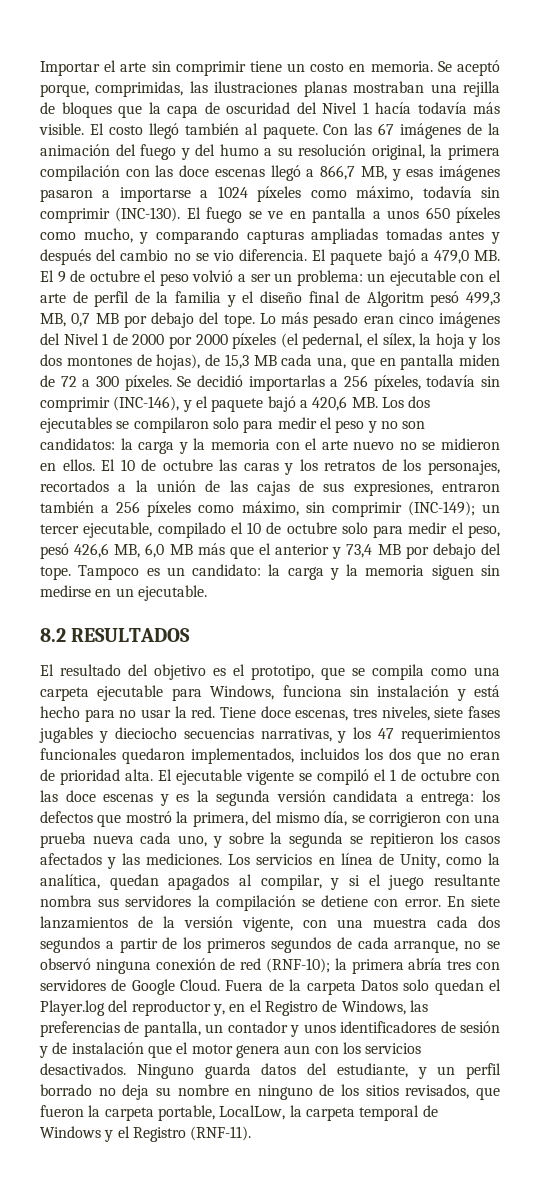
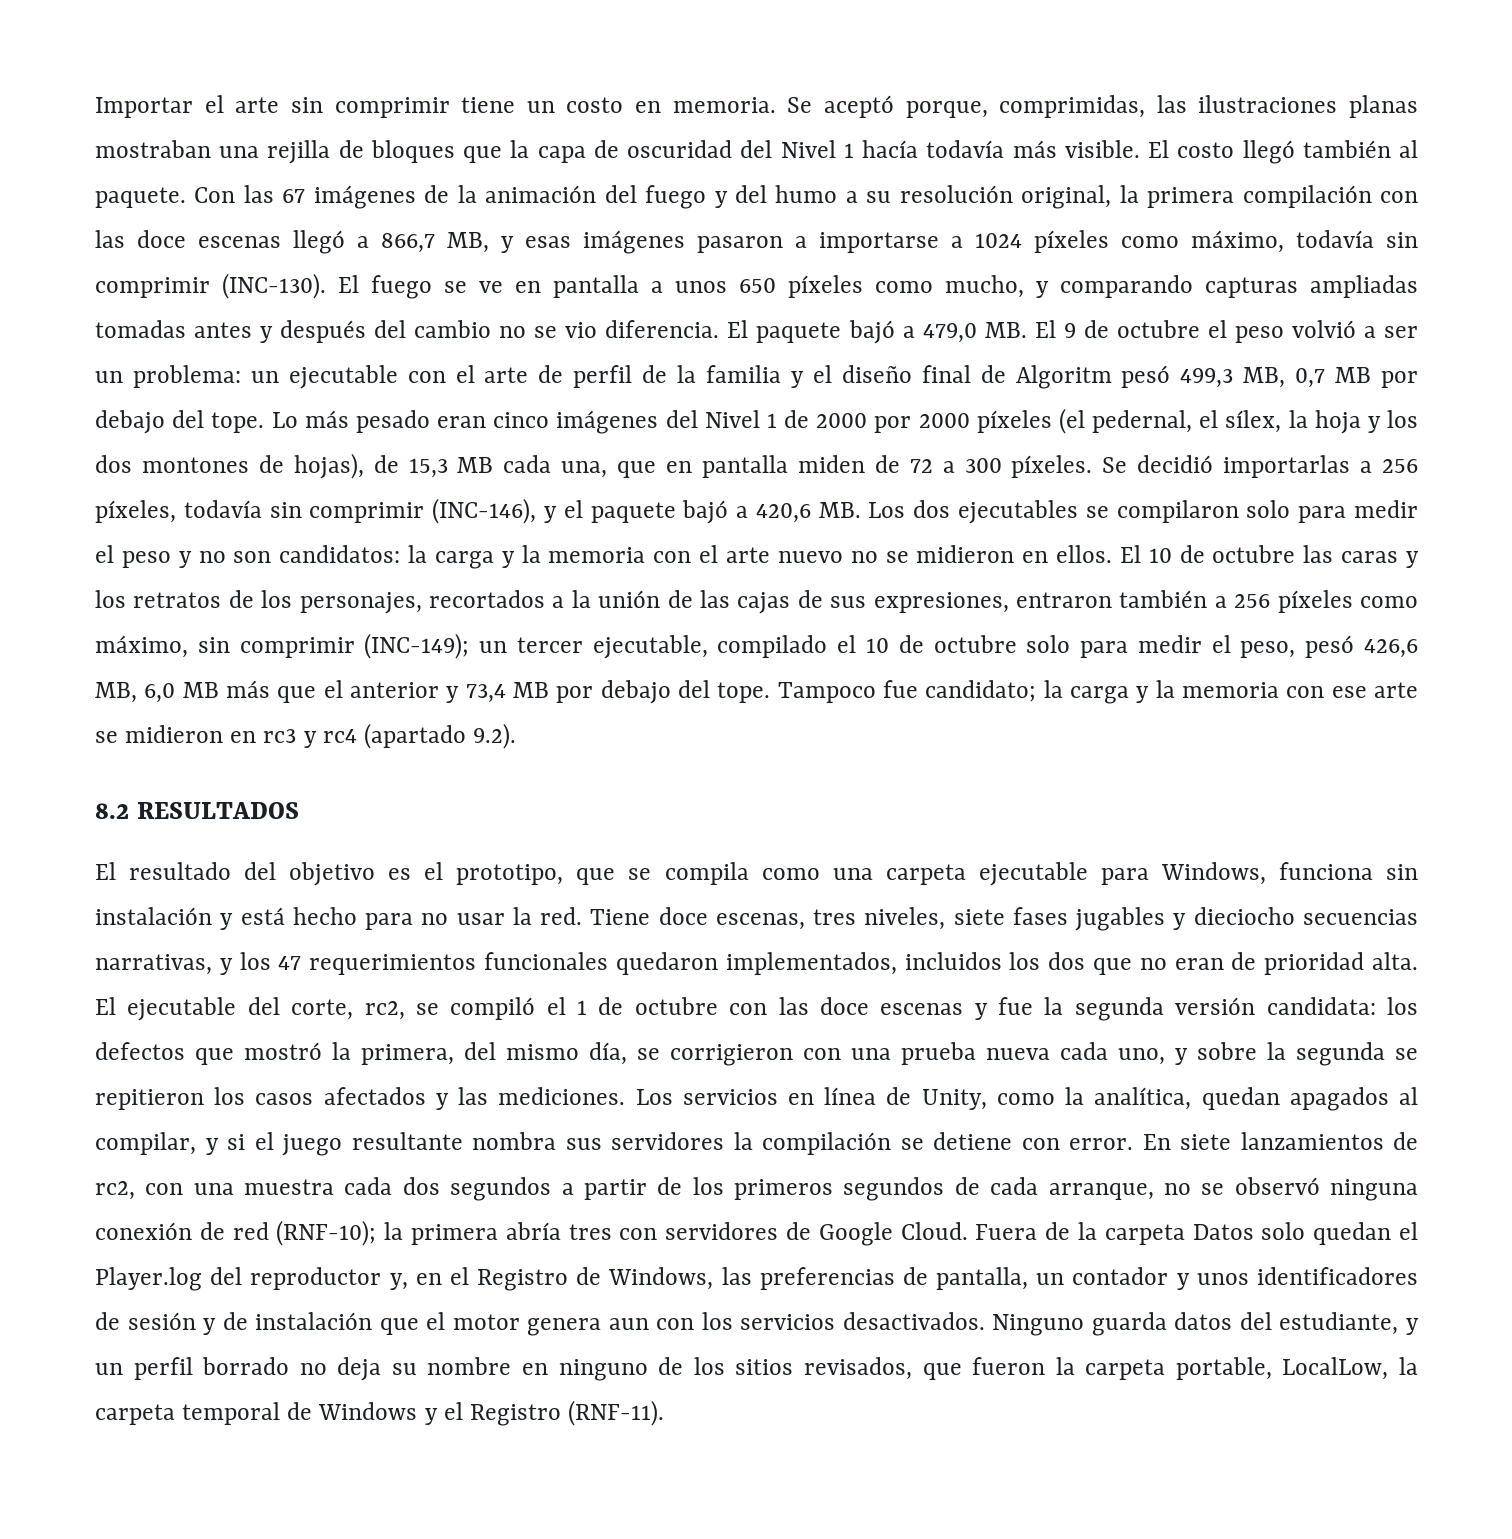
[146,564,500,580] [40,585,207,601] es un candidato: la carga y la memoria siguen sin medirse en un ejecutable. -> [883,680,1418,704] [95,723,517,749] fue candidato; la carga y la memoria con ese arte se midieron en rc3 y rc4 (apartado 9.2).
[246,770,294,785] vigente -> [247,997,405,1020] del corte, rc2,
[176,794,190,802] es -> [998,997,1034,1015] fue
[333,790,475,806] candidata a entrega: -> [1266,997,1376,1015] candidata:
[163,916,293,932] la versión vigente, -> [95,1181,135,1200] rc2,

